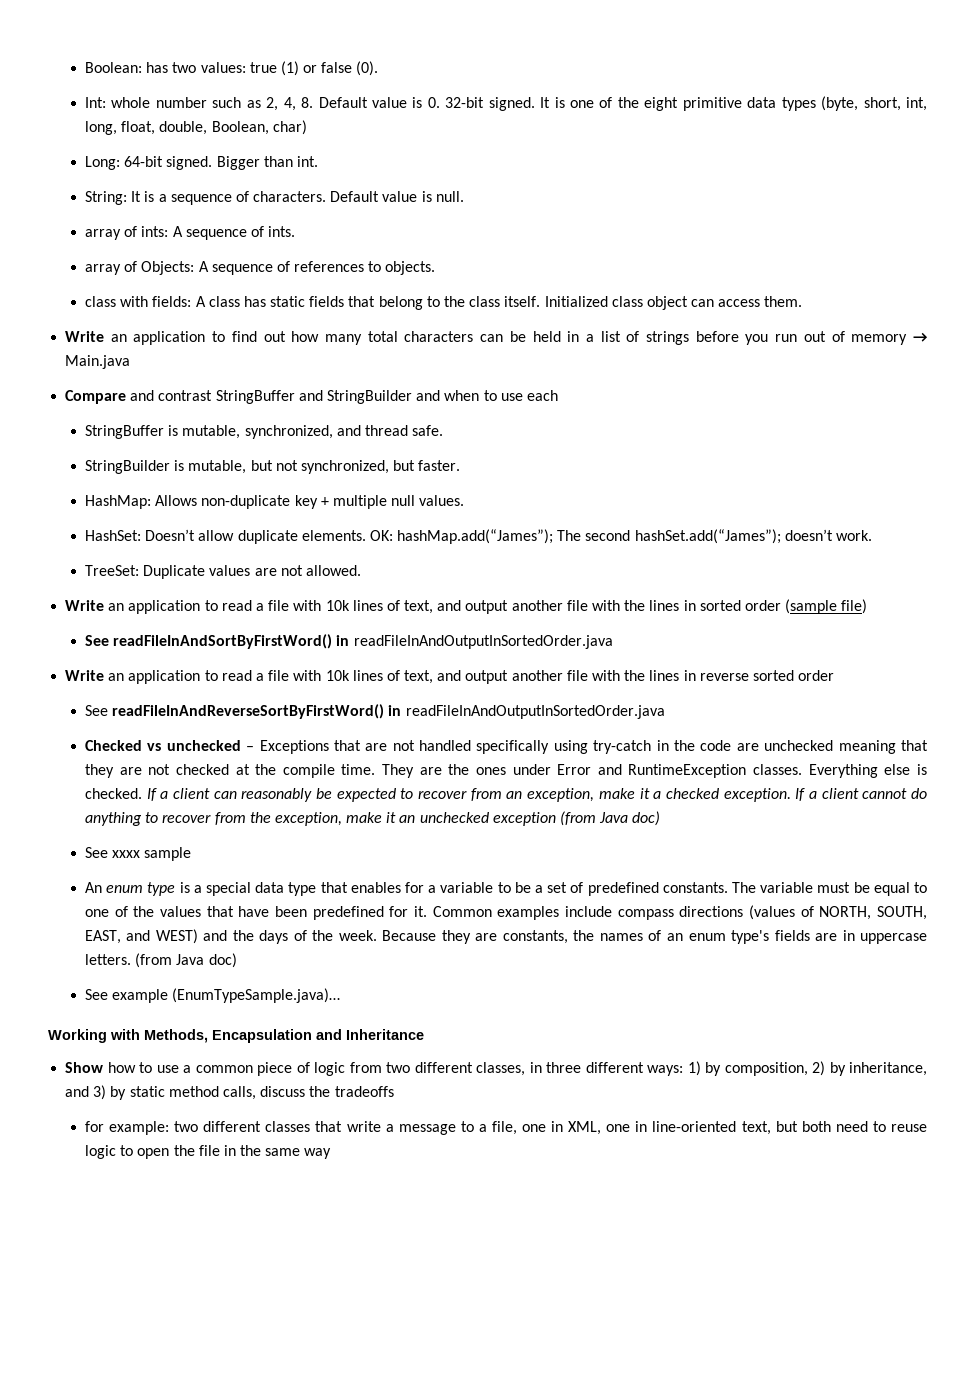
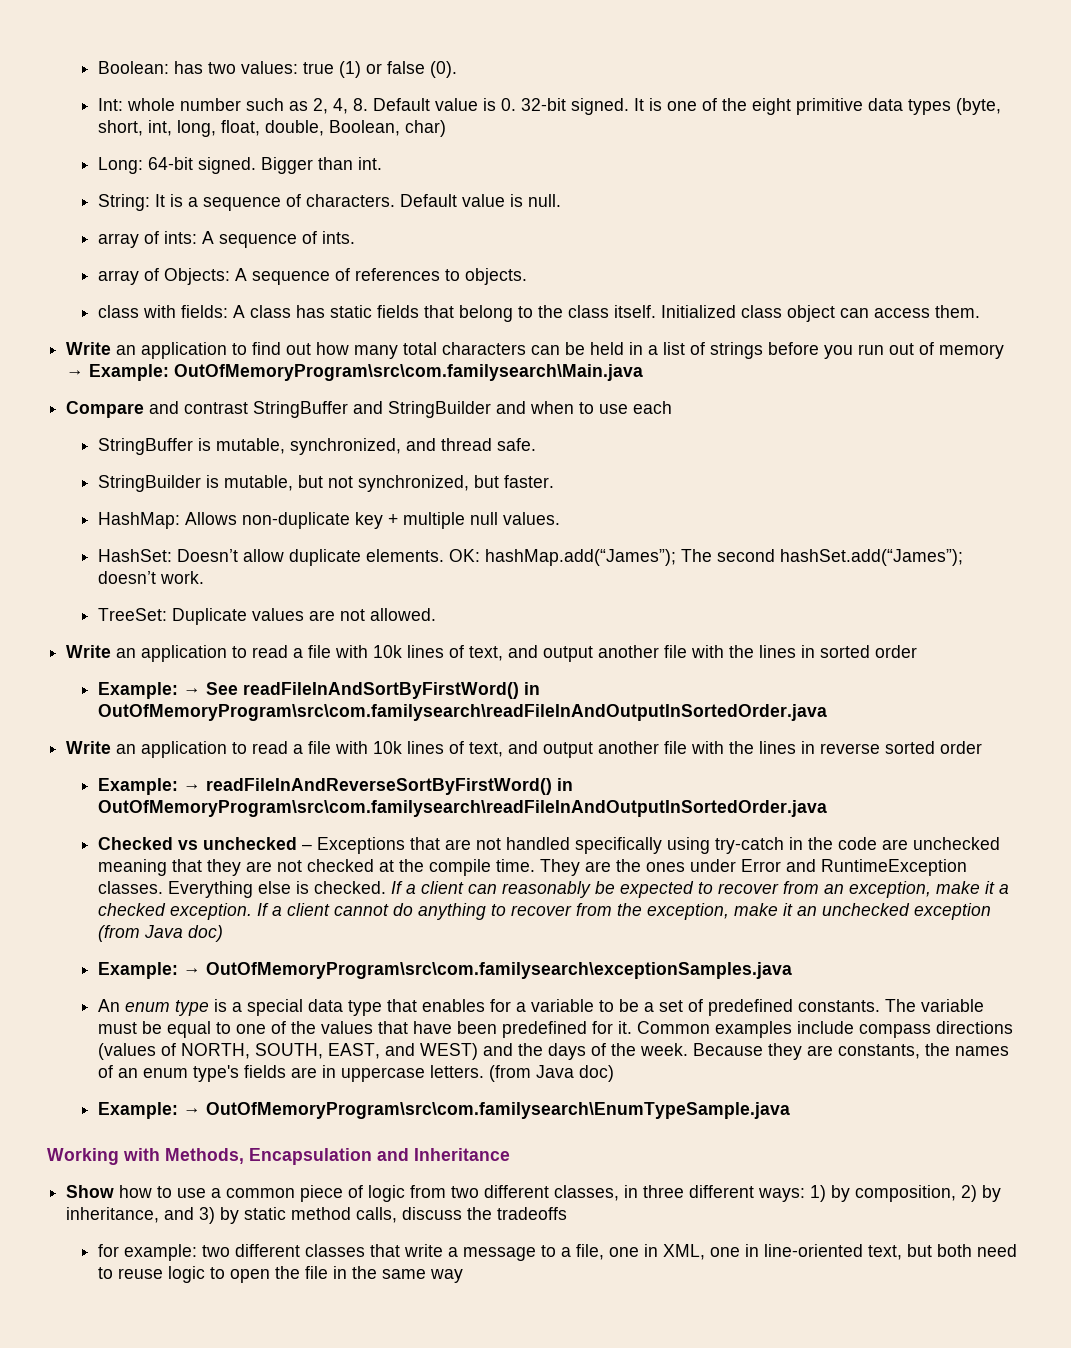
[65,355,131,369] Main.java -> [89,364,644,381] Example: OutOfMemoryProgram\src\com.familysearch\Main.java
[785,599,868,614] (sample file) // -> [98,682,202,699] // Example: →
[353,635,613,649] readFileInAndOutputInSortedOrder.java -> [98,704,828,721] OutOfMemoryProgram\src\com.familysearch\readFileInAndOutputInSortedOrder.java
[84,705,108,716] See -> [98,778,202,795] Example: →
[405,705,665,719] readFileInAndOutputInSortedOrder.java -> [98,800,828,817] OutOfMemoryProgram\src\com.familysearch\readFileInAndOutputInSortedOrder.java
[84,847,192,861] See xxxx sample -> [98,962,793,979] Example: → OutOfMemoryProgram\src\com.familysearch\exceptionSamples.java
[84,988,341,1003] See example (EnumTypeSample.java)… -> [98,1102,791,1119] Example: → OutOfMemoryProgram\src\com.familysearch\EnumTypeSample.java

